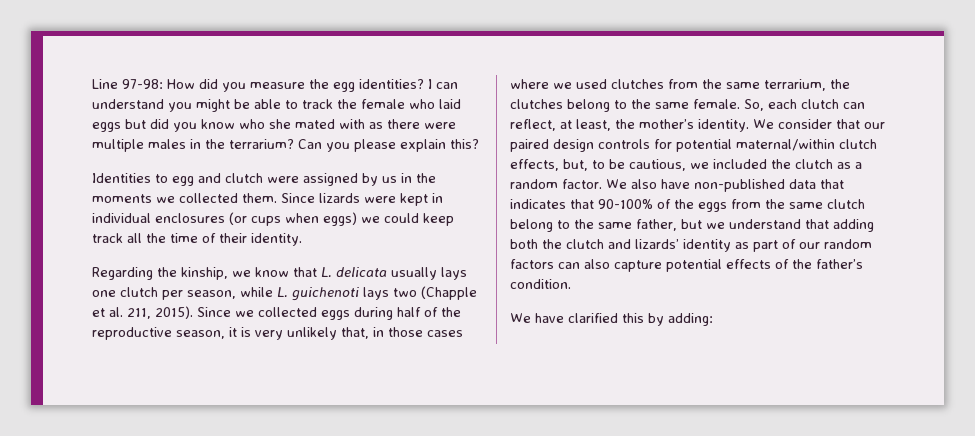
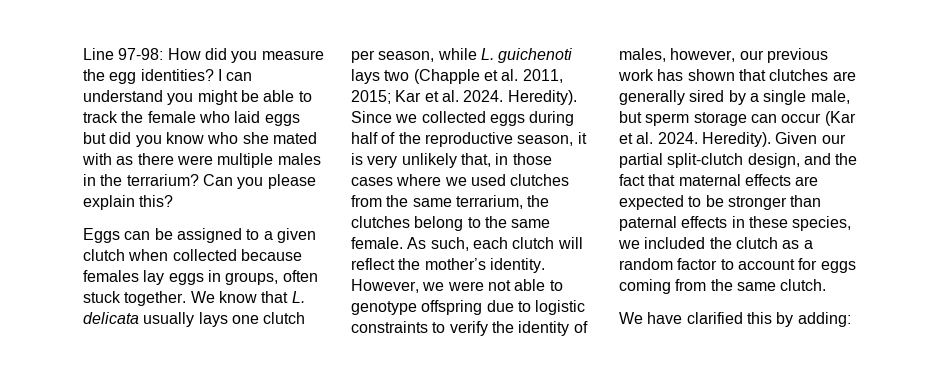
[92,173,436,186] [92,193,443,206] [92,212,454,226] [92,233,302,246] [92,267,251,280] Identities to egg and clutch were assigned by us in the moments we collected them. Since lizards were kept in individual enclosures (or cups when eggs) we could keep track all the time of their identity. // Regarding the kinship, we -> [83,228,316,243] [83,249,302,261] [83,270,318,285] [83,291,215,306] Eggs can be assigned to a given clutch when collected because females lay eggs in groups, often stuck together. We
[127,306,193,319] 211, 2015). -> [522,69,563,83] [351,90,577,105] 2011, 2015; Kar et al. 2024. Heredity).
[744,99,865,111] [510,119,885,132] [510,139,877,152] [510,159,686,171] So, each clutch can reflect, at least, the mother’s identity. We consider that our paired design controls for potential maternal/within clutch effects, but, to be cautious, -> [407,237,583,251] [351,258,545,273] [351,279,563,293] [351,300,586,315] [351,321,588,336] [619,48,828,63] [618,69,856,81] [619,90,850,105] [619,111,856,126] [619,132,846,147] [619,153,858,168] [619,174,819,186] [619,195,822,210] [619,216,852,231] As such, each clutch will reflect the mother’s identity. However, we were not able to genotype offspring due to logistic constraints to verify the identity of males, however, our previous work has shown that clutches are generally sired by a single male, but sperm storage can occur (Kar et al. 2024. Heredity). Given our partial split-clutch design, and the fact that maternal effects are expected to be stronger than paternal effects in these species,
[562,179,844,192] [510,199,865,212] [510,219,874,232] [510,239,872,252] [510,259,863,272] [510,279,571,289] factor. We also have non-published data that indicates that 90-100% of the eggs from the same clutch belong to the same father, but we understand that adding both the clutch and lizards’ identity as part of our random factors can also capture potential effects of the father’s condition. -> [677,258,856,273] [619,279,827,294] factor to account for eggs coming from the same clutch.

